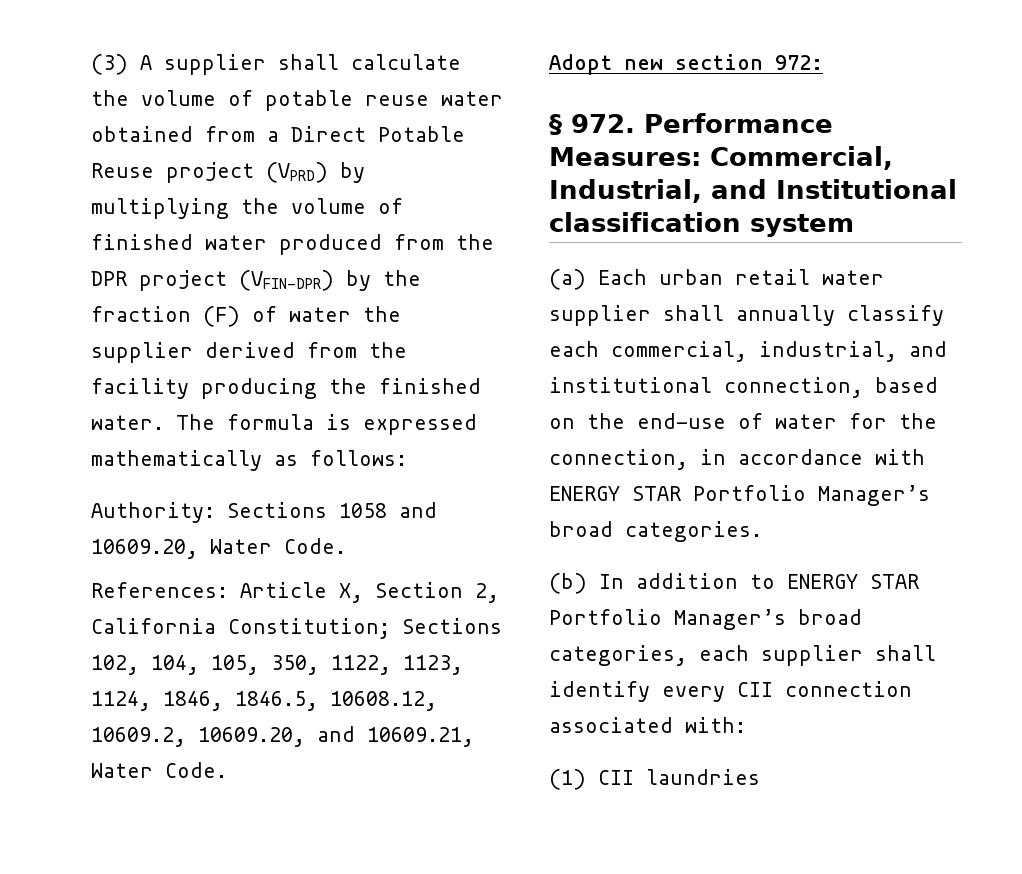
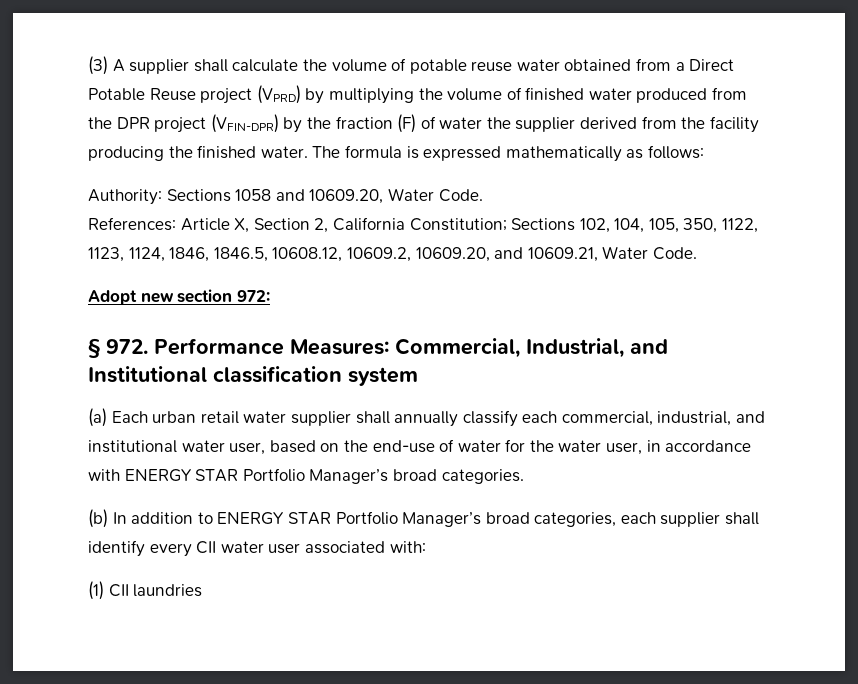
[724,377,863,398] connection, -> [181,440,266,455] water user,
[549,449,688,470] connection, -> [558,440,643,455] water user,
[785,681,912,697] connection -> [220,541,301,554] water user

